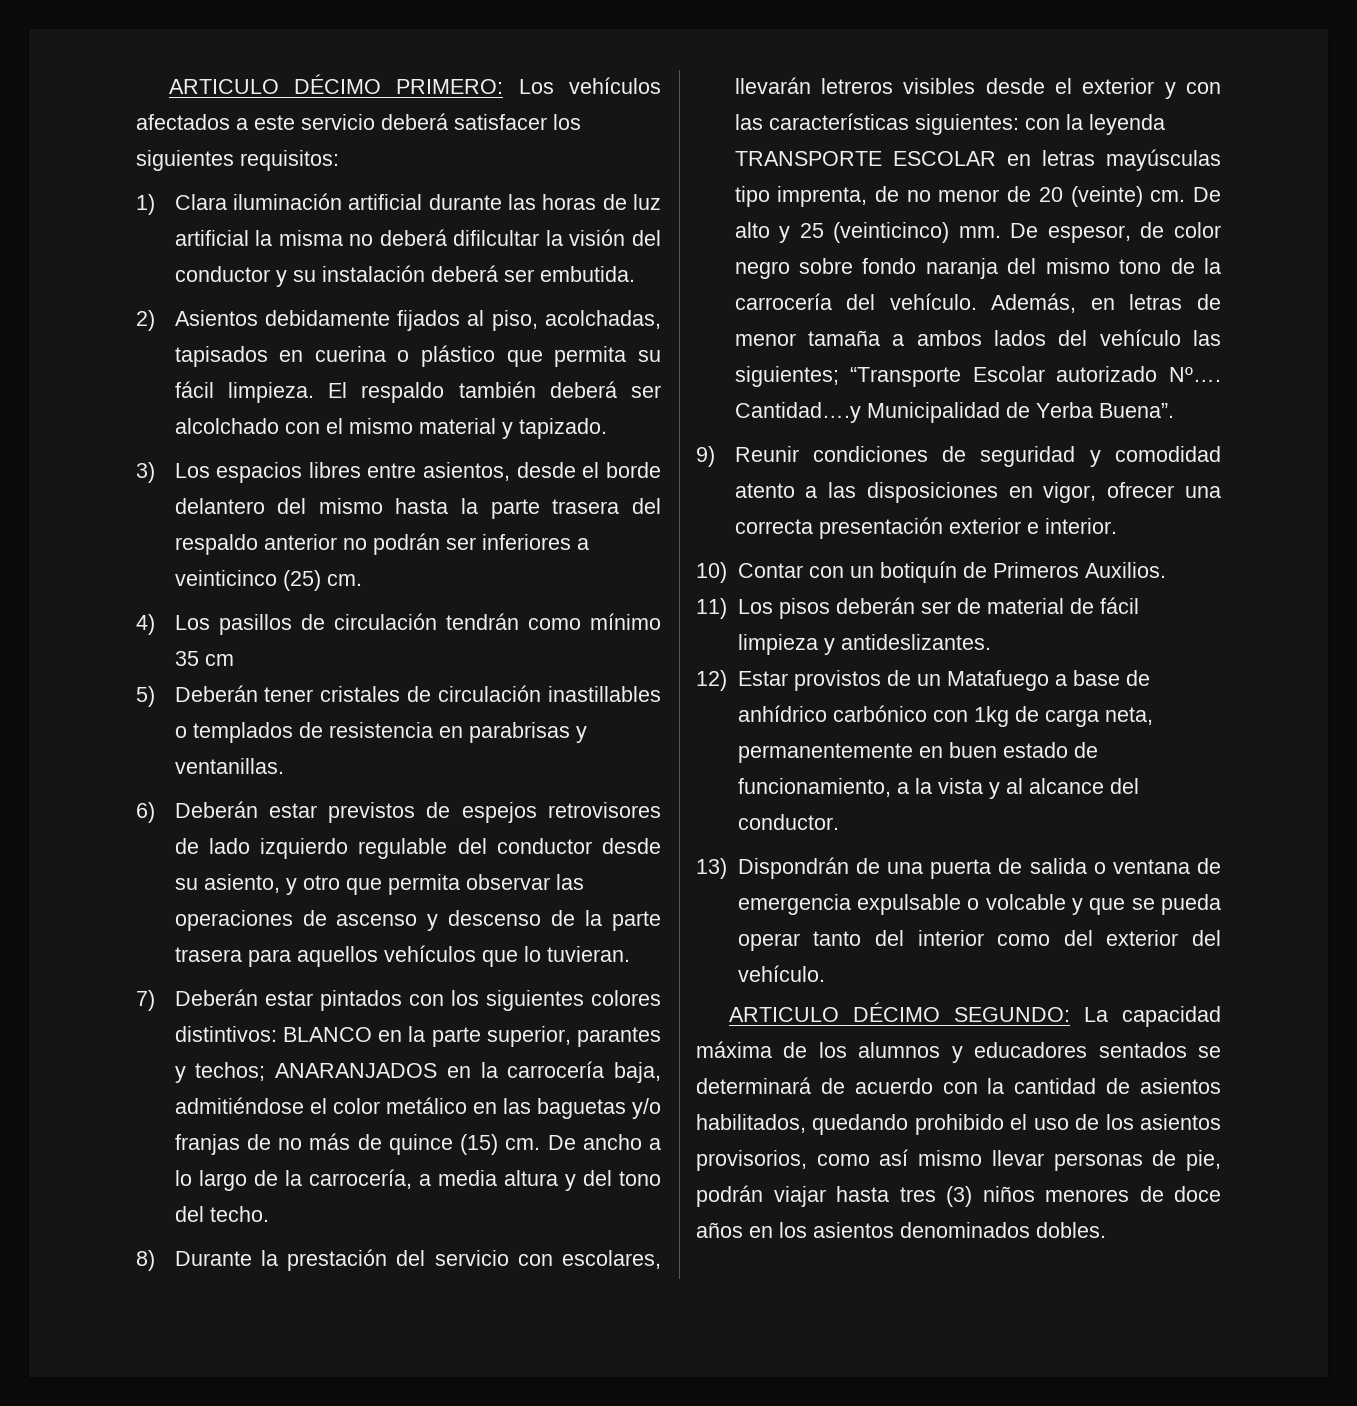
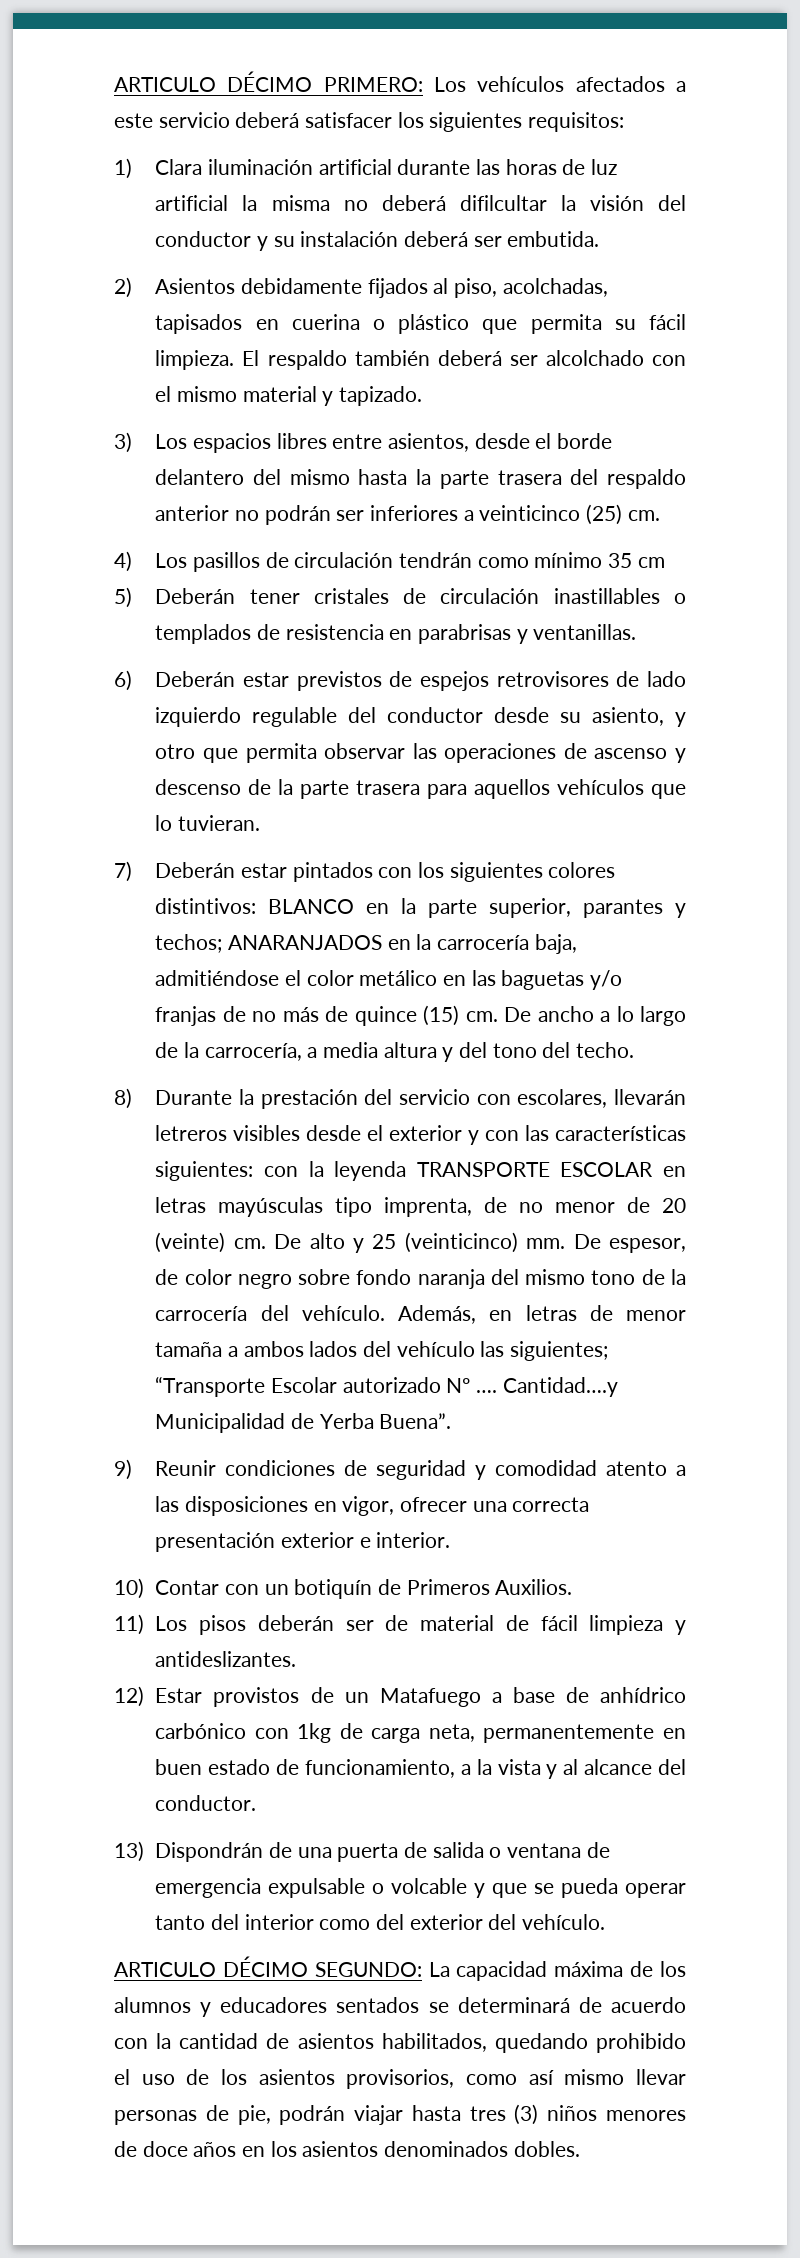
[1169,367,1221,382] Nº…. -> [446,1378,498,1393] Nº ….

